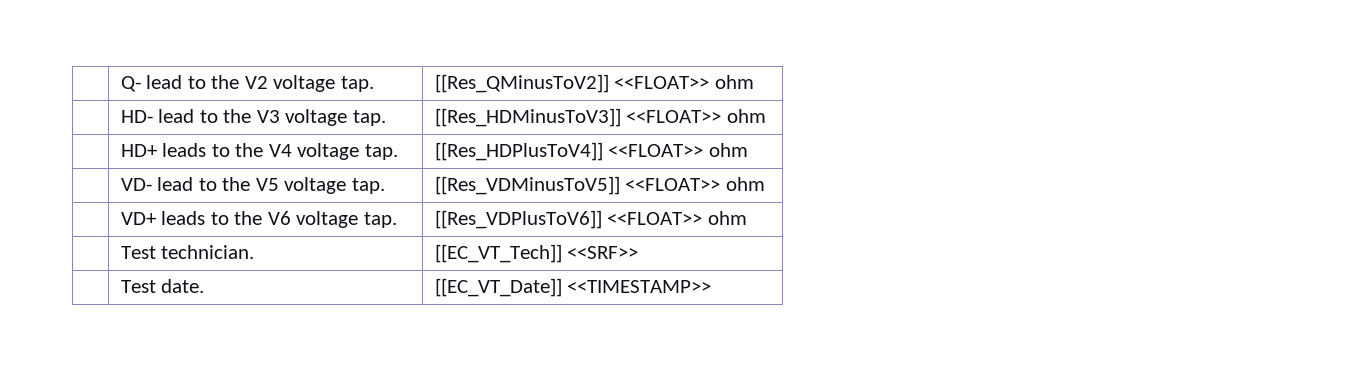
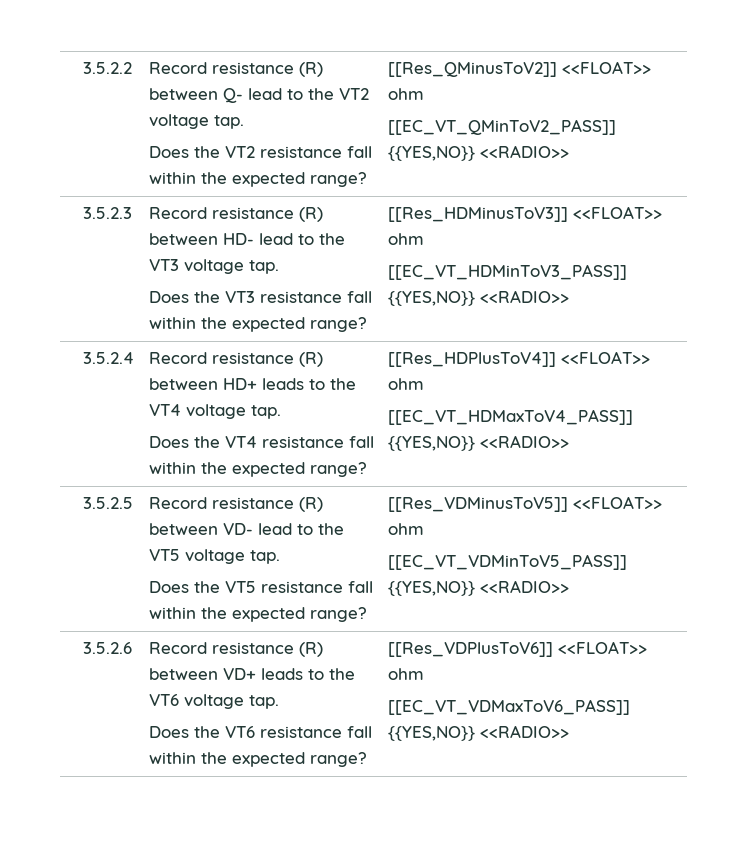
(120, 84) | -> [82,62,132,74] [149,62,324,77] [149,88,219,100] 3.5.2.2 | Record resistance (R) between
[244,75,374,92] [434,74,754,93] V2 voltage tap. | [[Res_QMinusToV2]] <<FLOAT>> ohm // | -> [339,88,370,100] [149,114,245,129] [149,146,373,158] [149,172,368,187] [388,61,652,77] [388,88,425,100] [388,119,617,135] [388,145,570,161] [82,207,132,219] [149,207,324,222] [149,233,219,245] VT2 voltage tap. // Does the VT2 resistance fall within the expected range? | [[Res_QMinusToV2]] <<FLOAT>> ohm // [[EC_VT_QMinToV2_PASS]] {{YES,NO}} <<RADIO>> // 3.5.2.3 | Record resistance (R) between
[256,109,386,126] [434,108,766,127] V3 voltage tap. | [[Res_HDMinusToV3]] <<FLOAT>> ohm // | -> [149,259,280,274] [149,291,373,303] [149,317,368,332] [388,206,663,222] [388,233,425,245] [388,264,628,280] [388,290,570,306] [82,352,134,364] [149,352,324,367] [149,378,219,390] VT3 voltage tap. // Does the VT3 resistance fall within the expected range? | [[Res_HDMinusToV3]] <<FLOAT>> ohm // [[EC_VT_HDMinToV3_PASS]] {{YES,NO}} <<RADIO>> // 3.5.2.4 | Record resistance (R) between
[268,143,398,160] [434,142,748,161] V4 voltage tap. | [[Res_HDPlusToV4]] <<FLOAT>> ohm // | -> [149,404,282,419] [149,436,375,448] [149,462,368,477] [388,351,651,367] [388,378,425,390] [388,409,634,425] [388,435,570,451] [82,497,133,509] [149,497,324,512] [149,523,219,535] VT4 voltage tap. // Does the VT4 resistance fall within the expected range? | [[Res_HDPlusToV4]] <<FLOAT>> ohm // [[EC_VT_HDMaxToV4_PASS]] {{YES,NO}} <<RADIO>> // 3.5.2.5 | Record resistance (R) between
[255,177,385,194] [434,176,765,195] V5 voltage tap. | [[Res_VDMinusToV5]] <<FLOAT>> ohm // | -> [149,549,281,564] [149,581,374,593] [149,607,368,622] [388,496,663,512] [388,523,425,535] [388,554,628,570] [388,580,570,596] [82,642,132,654] [149,642,324,657] [149,668,219,680] VT5 voltage tap. // Does the VT5 resistance fall within the expected range? | [[Res_VDMinusToV5]] <<FLOAT>> ohm // [[EC_VT_VDMinToV5_PASS]] {{YES,NO}} <<RADIO>> // 3.5.2.6 | Record resistance (R) between
[267,211,397,228] [434,210,747,229] [120,245,255,259] [434,244,639,263] [120,279,205,293] [434,278,712,297] V6 voltage tap. | [[Res_VDPlusToV6]] <<FLOAT>> ohm // | Test technician. | [[EC_VT_Tech]] <<SRF>> // | Test date. | [[EC_VT_Date]] <<TIMESTAMP>> -> [149,694,280,709] [149,726,373,738] [149,752,368,767] [388,641,648,657] [388,668,425,680] [388,699,631,715] [388,725,570,741] VT6 voltage tap. // Does the VT6 resistance fall within the expected range? | [[Res_VDPlusToV6]] <<FLOAT>> ohm // [[EC_VT_VDMaxToV6_PASS]] {{YES,NO}} <<RADIO>>

